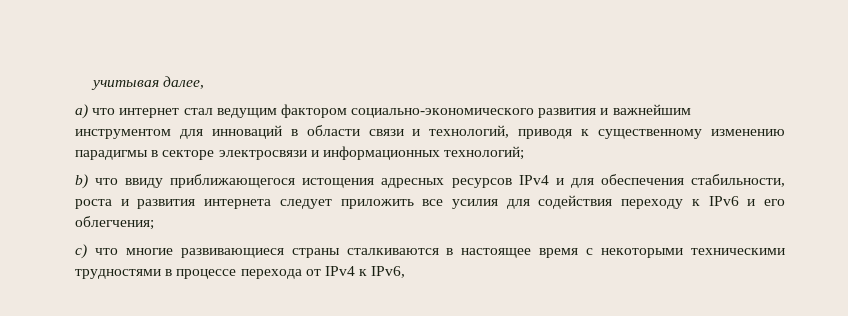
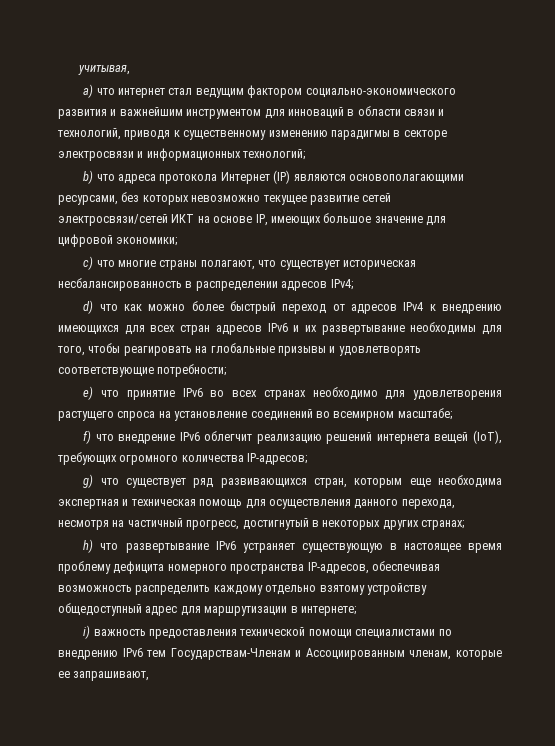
[91,76,205,90] учитывая далее, -> [78,65,131,75] учитывая,
[125,174,786,188] [75,195,785,209] [75,216,154,230] [75,244,785,259] [75,266,406,279] ввиду приближающегося истощения адресных ресурсов IPv4 и для обеспечения стабильности, роста и развития интернета следует приложить все усилия для содействия переходу к IPv6 и его облегчения; // с) что многие развивающиеся страны сталкиваются в настоящее время с некоторыми техническими трудностями в процессе перехода от IPv4 к IPv6, -> [118,170,464,184] [58,192,392,205] [58,213,446,226] [58,234,178,247] [83,256,416,270] [58,278,353,291] [83,300,502,314] [58,322,502,335] [58,343,421,356] [58,364,227,377] [83,386,502,400] [58,408,452,421] [83,430,502,444] [58,452,308,465] [83,474,503,488] [58,499,455,509] [58,518,464,530] [83,539,503,553] [58,561,440,574] [58,583,427,595] [58,603,356,616] [83,625,452,639] [58,648,502,660] [58,671,150,681] адреса протокола Интернет (IP) являются основополагающими ресурсами, без которых невозможно текущее развитие сетей электросвязи/сетей ИКТ на основе IP, имеющих большое значение для цифровой экономики; // с) что многие страны полагают, что существует историческая несбалансированность в распределении адресов IPv4; // d) что как можно более быстрый переход от адресов IPv4 к внедрению имеющихся для всех стран адресов IPv6 и их развертывание необходимы для того, чтобы реагировать на глобальные призывы и удовлетворять соответствующие потребности; // e) что принятие IPv6 во всех странах необходимо для удовлетворения растущего спроса на установление соединений во всемирном масштабе; // f) что внедрение IPv6 облегчит реализацию решений интернета вещей (IoT), требующих огромного количества IP-адресов; // g) что существует ряд развивающихся стран, которым еще необходима экспертная и техническая помощь для осуществления данного перехода, несмотря на частичный прогресс, достигнутый в некоторых других странах; // h) что развертывание IPv6 устраняет существующую в настоящее время проблему дефицита номерного пространства IP-адресов, обеспечивая возможность распределить каждому отдельно взятому устройству общедоступный адрес для маршрутизации в интернете; // i) важность предоставления технической помощи специалистами по внедрению IPv6 тем Государствам-Членам и Ассоциированным членам, которые ее запрашивают,

